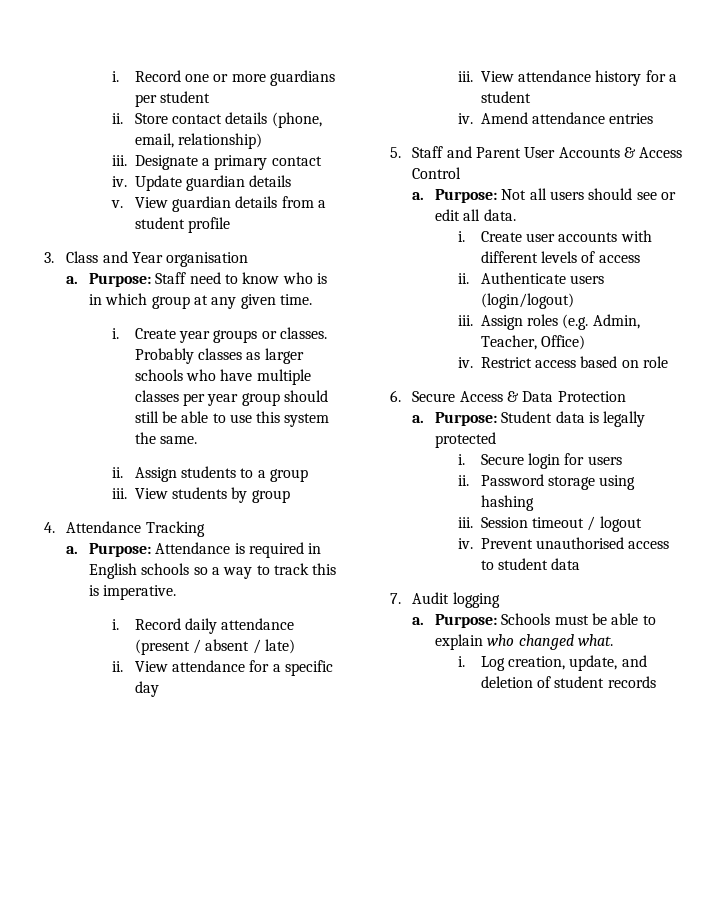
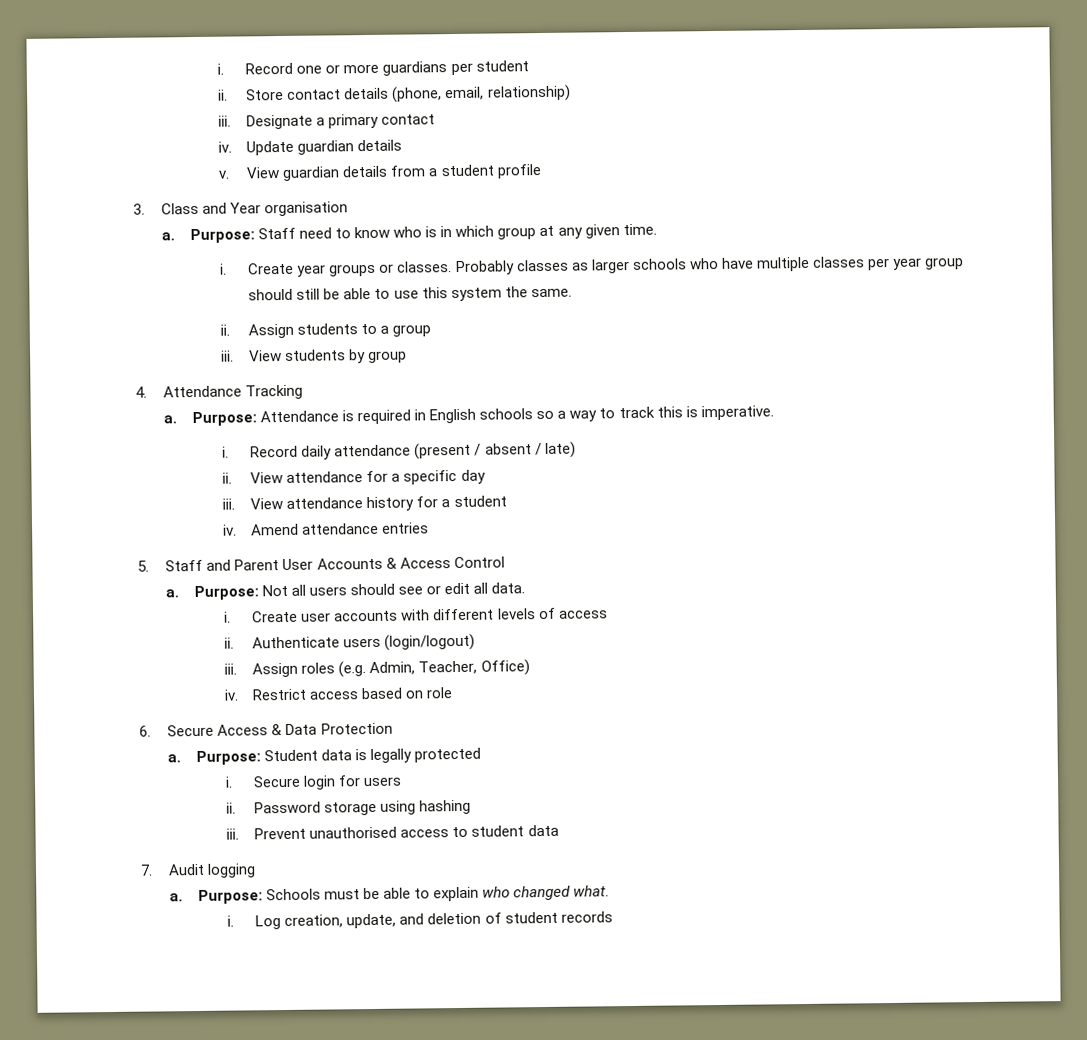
[480,516,642,532] [457,538,473,549] Session timeout / logout // iv. -> (239, 834) none

